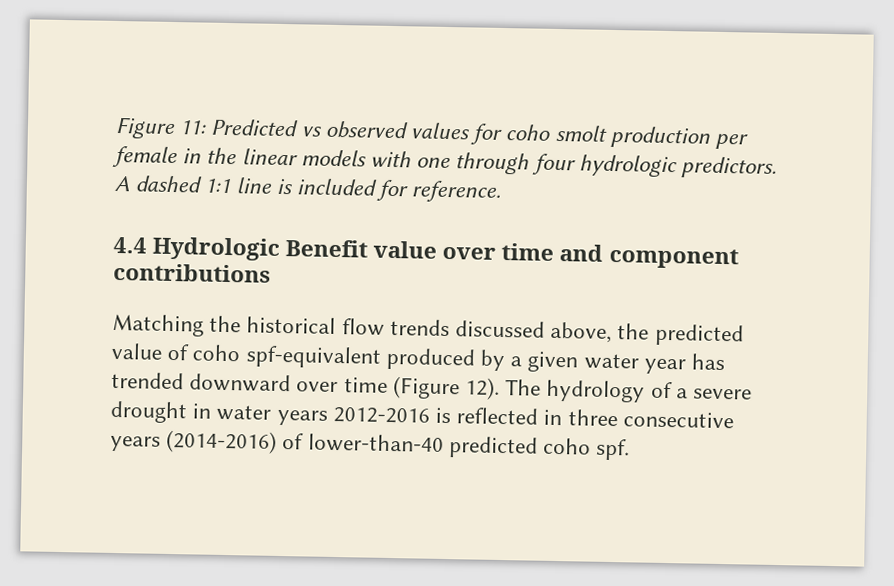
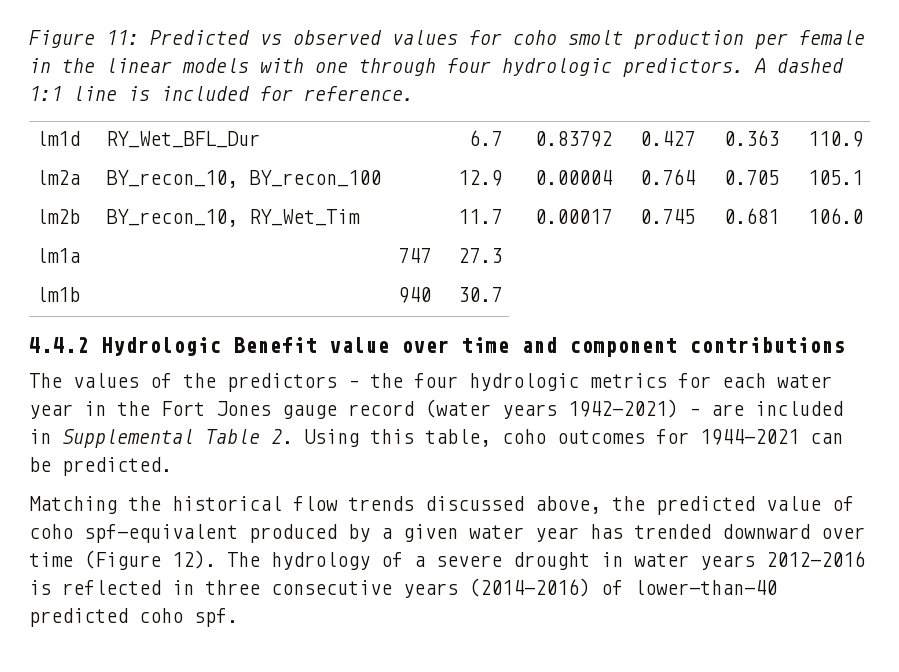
[113,236,147,254] // 4.4 -> [36,131,81,146] [106,131,261,148] [468,130,502,146] [534,131,612,147] [639,131,695,146] [723,130,779,146] [807,131,863,147] [36,170,81,185] [106,170,382,188] [457,170,502,186] [534,170,612,185] [639,169,695,185] [723,170,779,185] [807,170,863,185] [36,209,81,224] [106,209,361,227] [457,209,502,224] [534,209,612,224] [639,209,695,224] [723,208,779,224] [807,208,863,224] [36,248,81,263] [397,248,431,263] [457,248,502,263] [36,287,81,302] [397,287,431,303] [457,287,502,302] [29,337,89,353] // lm1d | RY_Wet_BFL_Dur | 6.7 | 0.83792 | 0.427 | 0.363 | 110.9 // lm2a | BY_recon_10, BY_recon_100 | 12.9 | 0.00004 | 0.764 | 0.705 | 105.1 // lm2b | BY_recon_10, RY_Wet_Tim | 11.7 | 0.00017 | 0.745 | 0.681 | 106.0 // lm1a | 747 | 27.3 // lm1b | 940 | 30.7 // 4.4.2
(271, 272) none -> [29,373,832,392] [29,399,843,419] [29,429,843,448] [29,457,172,476] // The values of the predictors – the four hydrologic metrics for each water year in the Fort Jones gauge record (water years 1942-2021) – are included in Supplemental Table 2. Using this table, coho outcomes for 1944-2021 can be predicted.

